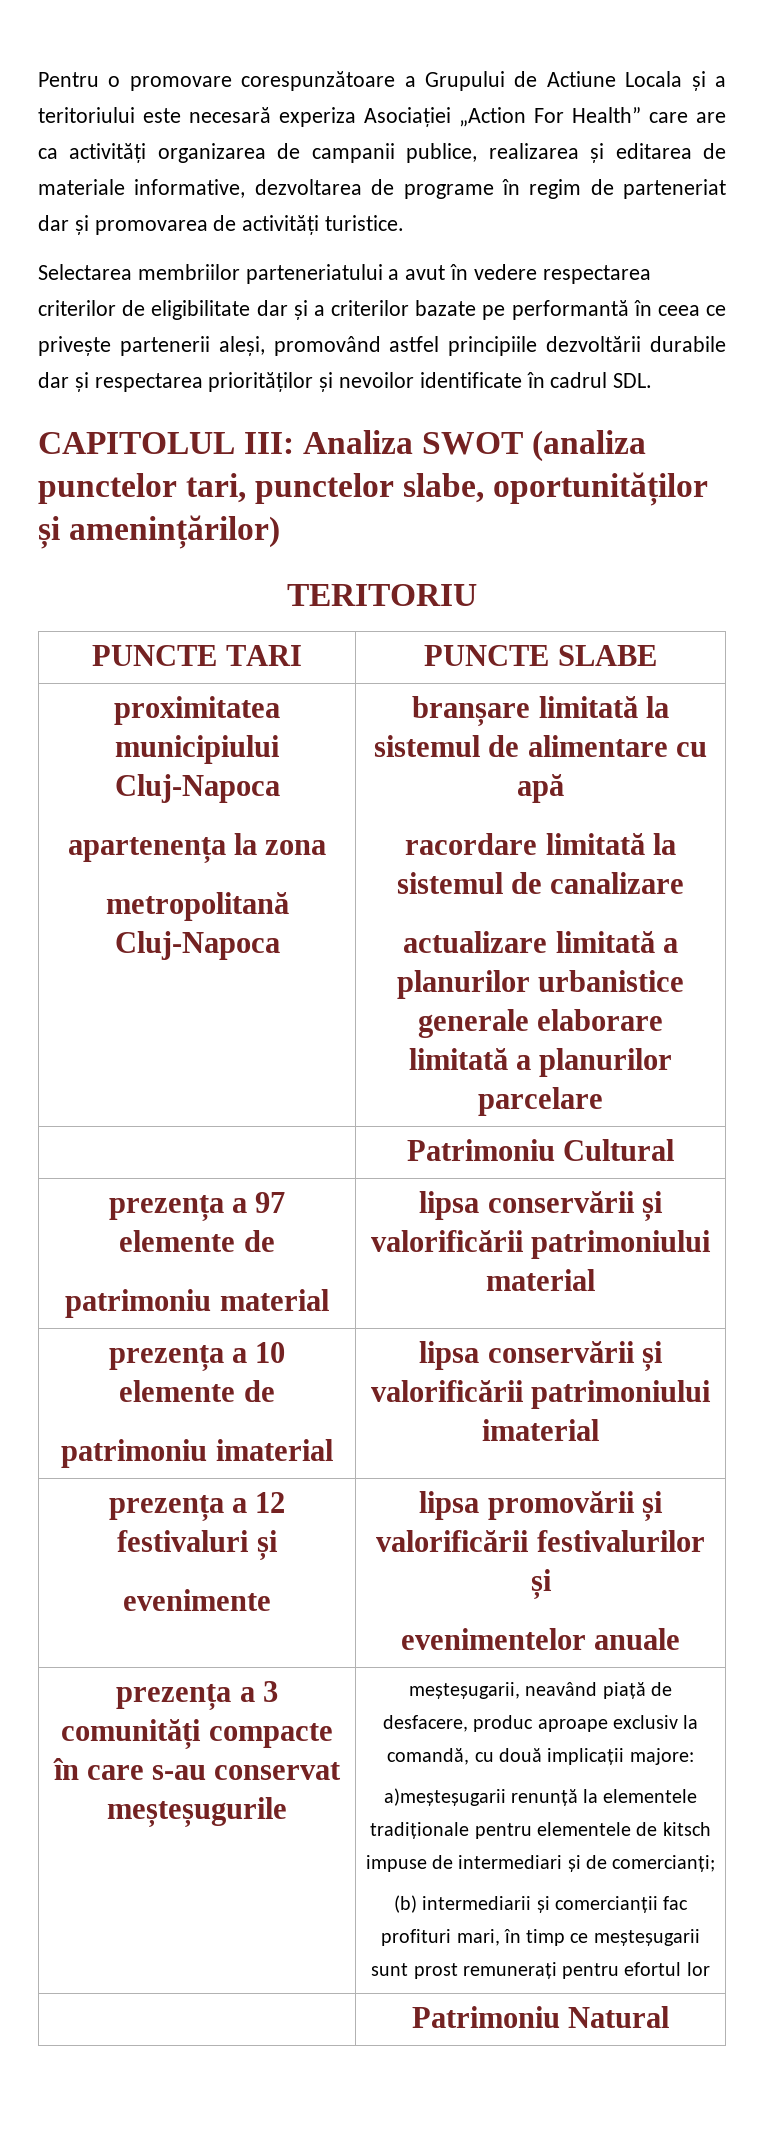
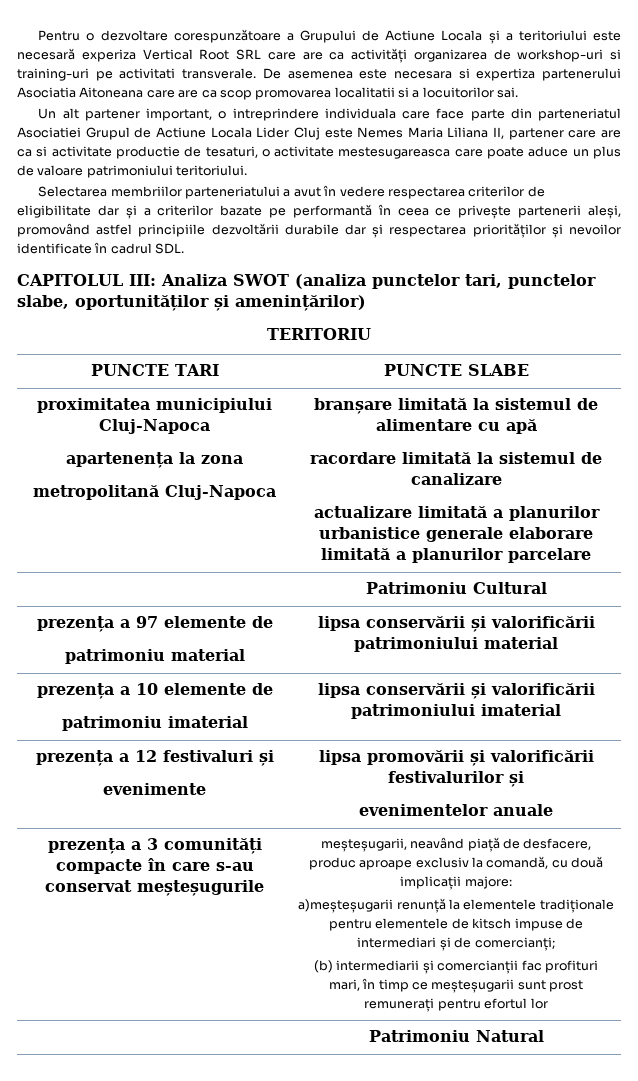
[129,76,232,91] promovare -> [100,30,168,41] dezvoltare
[364,107,641,127] Asociației „Action For Health” -> [142,49,261,60] Vertical Root SRL
[311,143,727,163] [38,179,726,199] [38,215,405,235] campanii publice, realizarea și editarea de materiale informative, dezvoltarea de programe în regim de parteneriat dar și promovarea de activități turistice. -> [517,49,621,62] [17,68,621,81] [17,87,519,100] [38,108,621,121] [17,127,621,140] [17,146,621,159] [17,165,248,178] workshop-uri si training-uri pe activitati transverale. De asemenea este necesara si expertiza partenerului Asociatia Aitoneana care are ca scop promovarea localitatii si a locuitorilor sai. // Un alt partener important, o intreprindere individuala care face parte din parteneriatul Asociatiei Grupul de Actiune Locala Lider Cluj este Nemes Maria Liliana II, partener care are ca si activitate productie de tesaturi, o activitate mestesugareasca care poate aduce un plus de valoare patrimoniului teritoriului.

